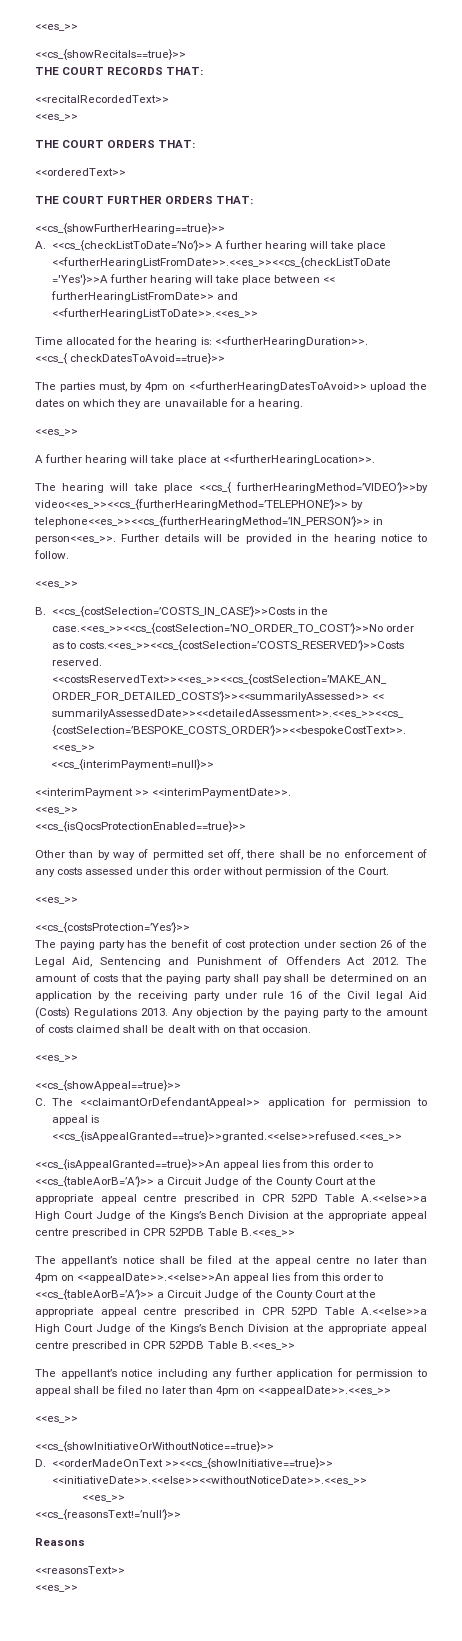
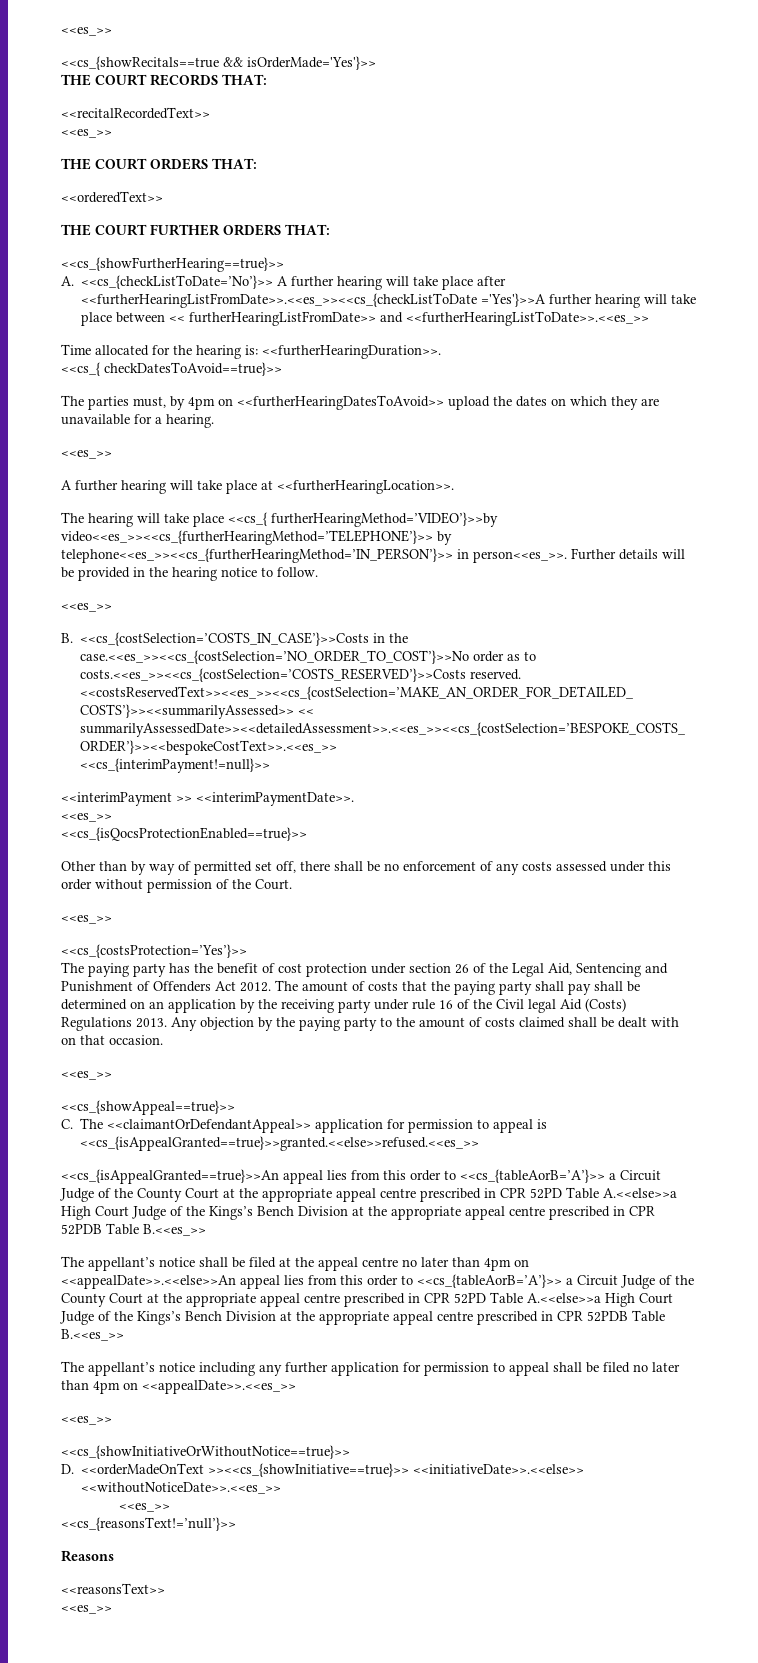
[35,24,78,31] [35,49,186,60] <<es_>> // <<cs_{showRecitals==true}>> -> [61,27,112,36] [61,56,376,70] <<es_>> // <<cs_{showRecitals==true && isOrderMade='Yes'}>>
(387, 246) none -> [477,276,507,286] after
[51,1476,367,1485] <<initiativeDate>>.<<else>><<withoutNoticeDate>>.<<es_>> -> [413,1464,585,1474] [81,1482,282,1494] <<initiativeDate>>.<<else>> <<withoutNoticeDate>>.<<es_>>

